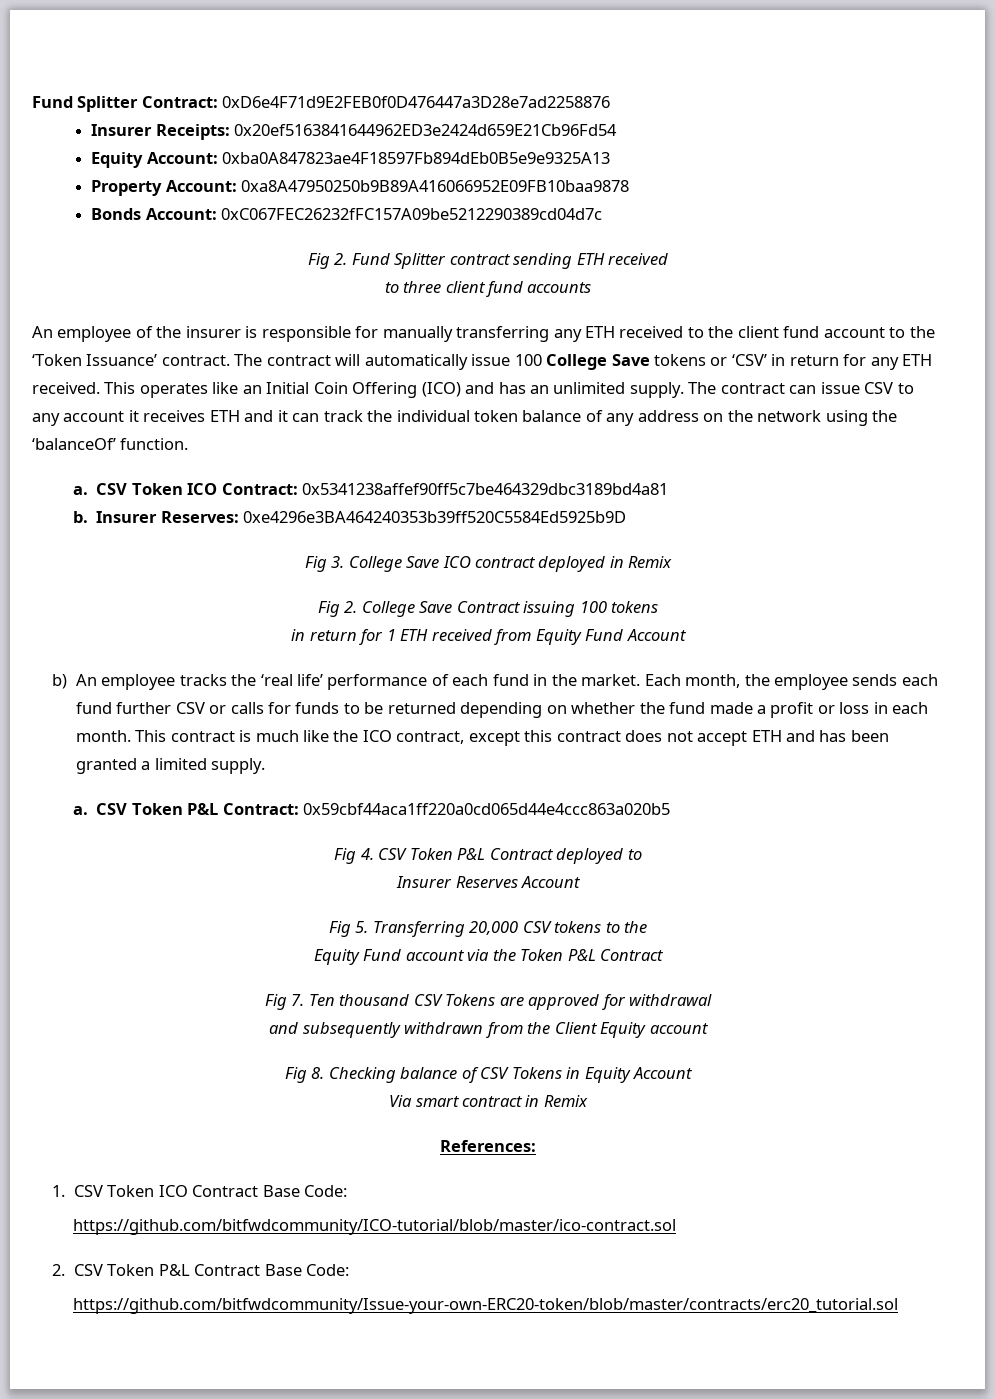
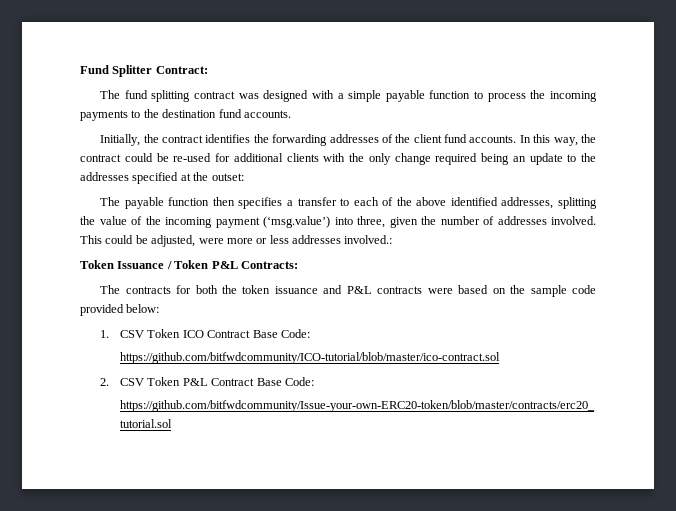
[222,96,611,108] [91,124,617,140] [91,152,610,168] [91,180,629,196] [91,208,602,220] [307,253,669,269] [384,281,592,297] [32,326,935,342] [32,354,933,370] [32,382,914,398] [32,410,898,426] [32,438,189,450] [72,483,668,495] [72,511,627,523] [304,556,673,572] [317,601,659,617] [291,629,686,645] [52,674,938,690] [75,702,929,718] [75,730,889,746] [75,758,266,774] [72,803,670,815] [334,848,642,864] [396,876,580,888] [328,921,648,937] [313,949,664,965] [264,994,713,1010] [269,1022,708,1038] [284,1067,693,1083] [389,1095,588,1107] [440,1140,536,1152] 0xD6e4F71d9E2FEB0f0D476447a3D28e7ad2258876 // Insurer Receipts: 0x20ef5163841644962ED3e2424d659E21Cb96Fd54 // Equity Account: 0xba0A847823ae4F18597Fb894dEb0B5e9e9325A13 // Property Account: 0xa8A47950250b9B89A416066952E09FB10baa9878 // Bonds Account: 0xC067FEC26232fFC157A09be5212290389cd04d7c // Fig 2. Fund Splitter contract sending ETH received // to three client fund accounts // An employee of the insurer is responsible for manually transferring any ETH received to the client fund account to the ‘Token Issuance’ contract. The contract will automatically issue 100 College Save tokens or ‘CSV’ in return for any ETH received. This operates like an Initial Coin Offering (ICO) and has an unlimited supply. The contract can issue CSV to any account it receives ETH and it can track the individual token balance of any address on the network using the ‘balanceOf’ function. // a. CSV Token ICO Contract: 0x5341238affef90ff5c7be464329dbc3189bd4a81 // b. Insurer Reserves: 0xe4296e3BA464240353b39ff520C5584Ed5925b9D // Fig 3. College Save ICO contract deployed in Remix // Fig 2. College Save Contract issuing 100 tokens // in return for 1 ETH received from Equity Fund Account // b) An employee tracks the ‘real life’ performance of each fund in the market. Each month, the employee sends each fund further CSV or calls for funds to be returned depending on whether the fund made a profit or loss in each month. This contract is much like the ICO contract, except this contract does not accept ETH and has been granted a limited supply. // a. CSV Token P&L Contract: 0x59cbf44aca1ff220a0cd065d44e4ccc863a020b5 // Fig 4. CSV Token P&L Contract deployed to // Insurer Reserves Account // Fig 5. Transferring 20,000 CSV tokens to the // Equity Fund account via the Token P&L Contract // Fig 7. Ten thousand CSV Tokens are approved for withdrawal // and subsequently withdrawn from the Client Equity account // Fig 8. Checking balance of CSV Tokens in Equity Account // Via smart contract in Remix // References: -> [100,90,597,102] [80,109,291,121] [100,134,597,146] [80,153,596,165] [80,172,244,184] [100,197,597,209] [80,216,596,228] [80,235,393,247] [80,260,298,269] [100,285,597,297] [80,304,160,316] // The fund splitting contract was designed with a simple payable function to process the incoming payments to the destination fund accounts. // Initially, the contract identifies the forwarding addresses of the client fund accounts. In this way, the contract could be re-used for additional clients with the only change required being an update to the addresses specified at the outset: // The payable function then specifies a transfer to each of the above identified addresses, splitting the value of the incoming payment (‘msg.value’) into three, given the number of addresses involved. This could be adjusted, were more or less addresses involved.: // Token Issuance / Token P&L Contracts: // The contracts for both the token issuance and P&L contracts were based on the sample code provided below:

